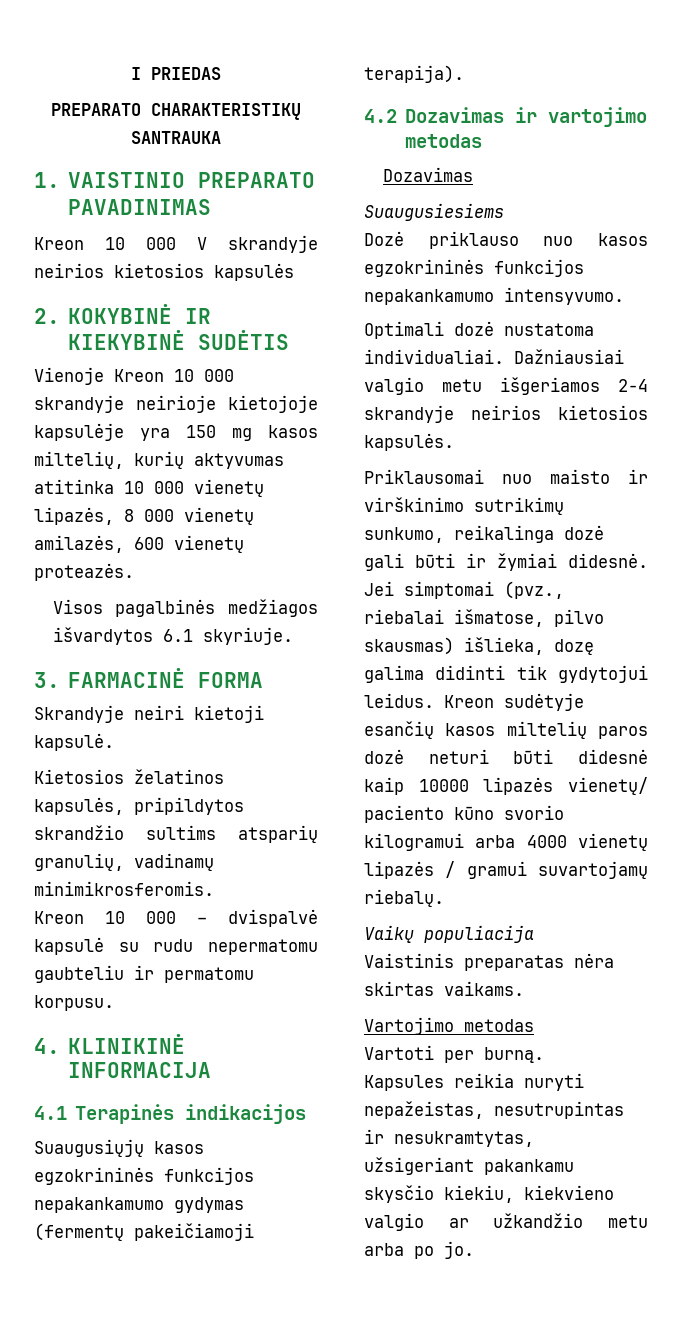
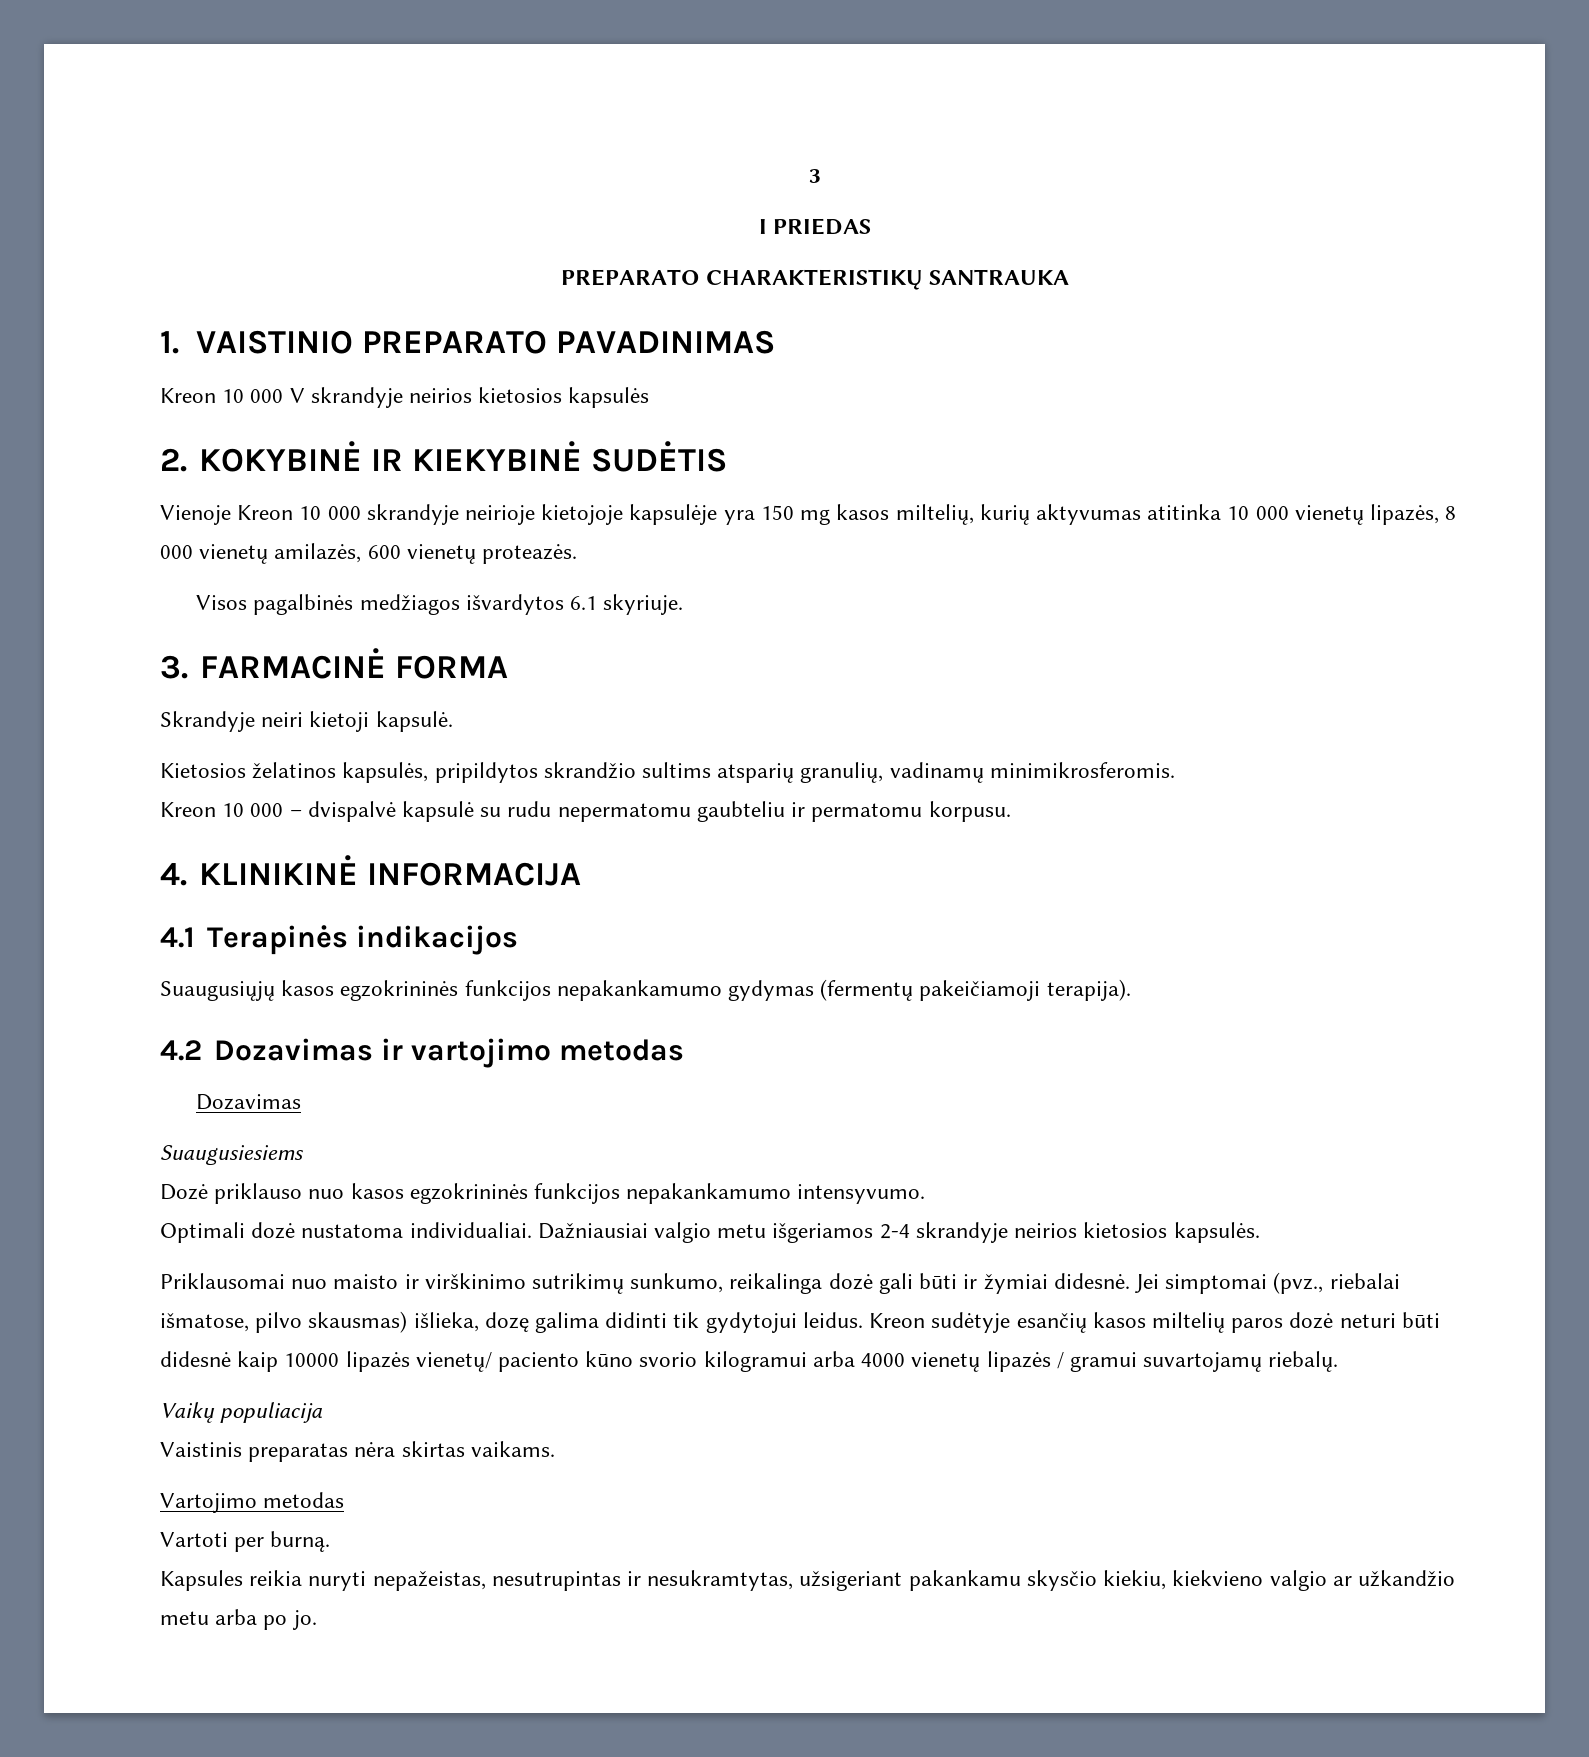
(131, 73) none -> [809,169,821,183] 3 //

